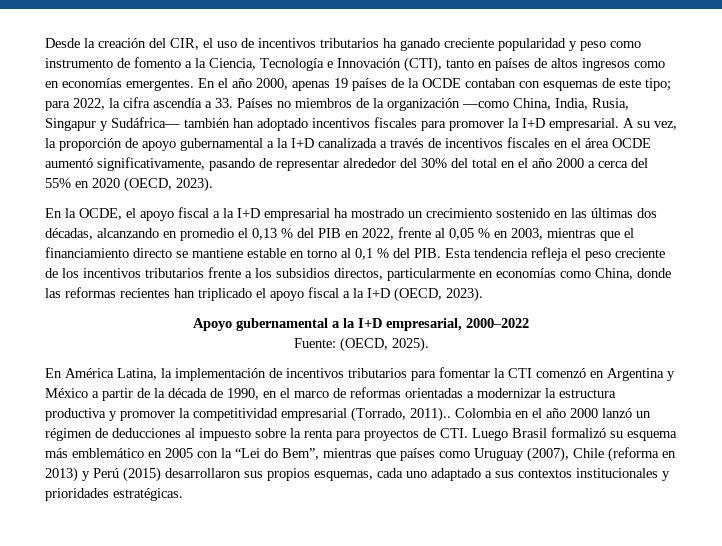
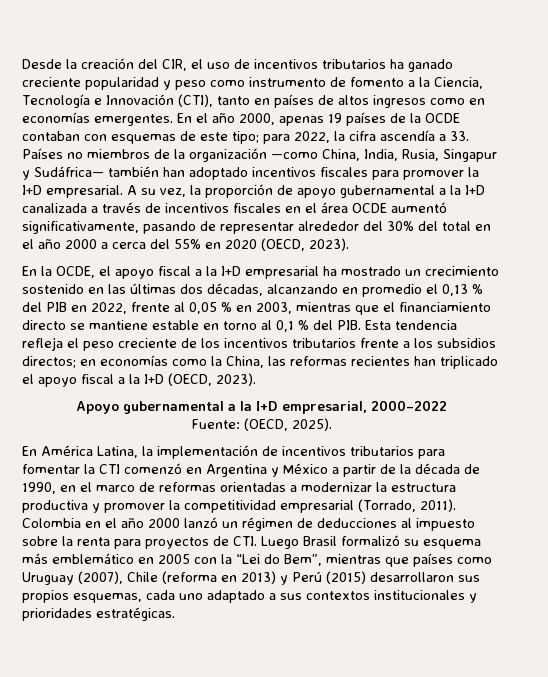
[334,268,475,281] directos, particularmente -> [22,356,76,368] directos;
[595,268,671,280] China, donde -> [211,356,264,368] la China,
[410,407,451,422] 2011).. -> [419,499,456,512] 2011).

